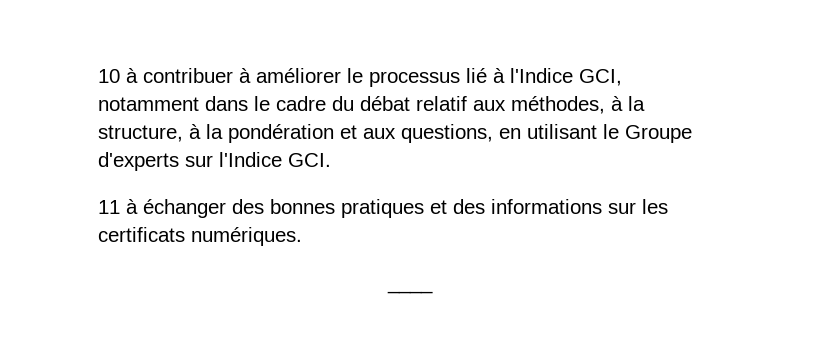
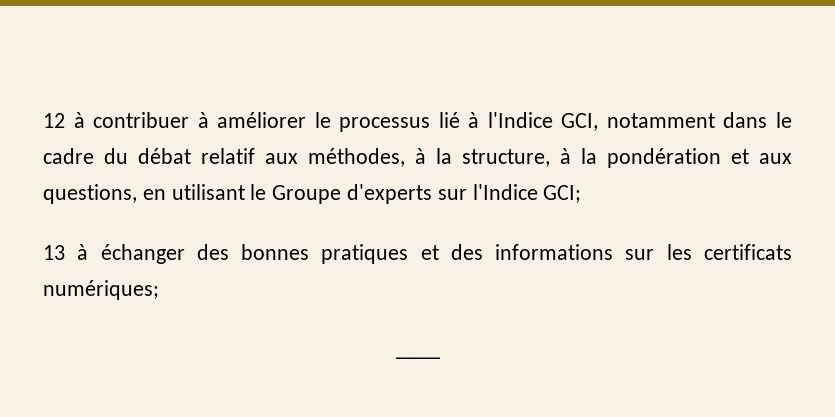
[98,69,120,83] 10 -> [43,113,65,128] 12
[288,153,331,167] [98,200,120,214] GCI. // 11 -> [543,185,582,203] [43,245,65,260] GCI; // 13
[191,227,302,246] numériques. -> [43,280,159,300] numériques;

